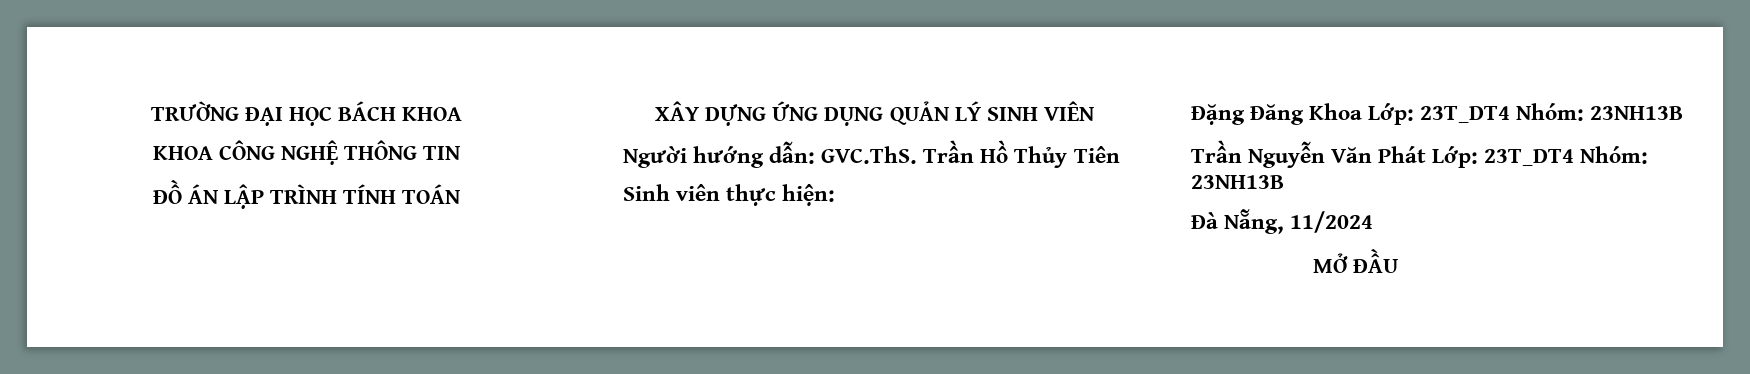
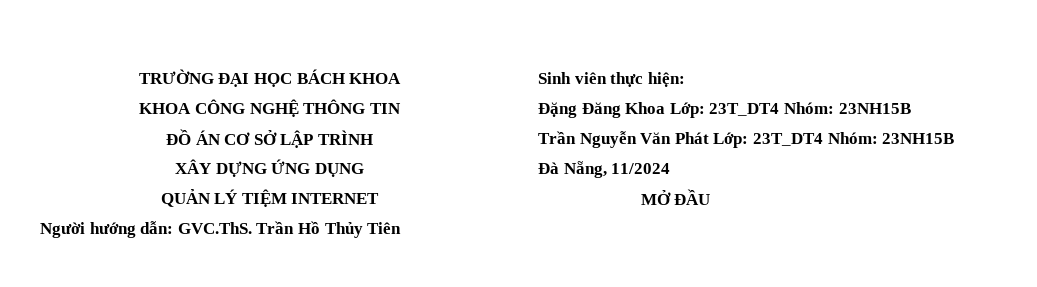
(218, 194) none -> [224,130,277,145] CƠ SỞ
[343,184,461,204] TÍNH TOÁN -> (373, 137) none
(884, 116) none -> (364, 170) //
[986,101,1094,121] SINH VIÊN -> [241,189,380,207] TIỆM INTERNET
[1590,106,1684,120] 23NH13B -> [838,103,911,114] 23NH15B
[1191,175,1284,189] 23NH13B -> [882,133,955,144] 23NH15B

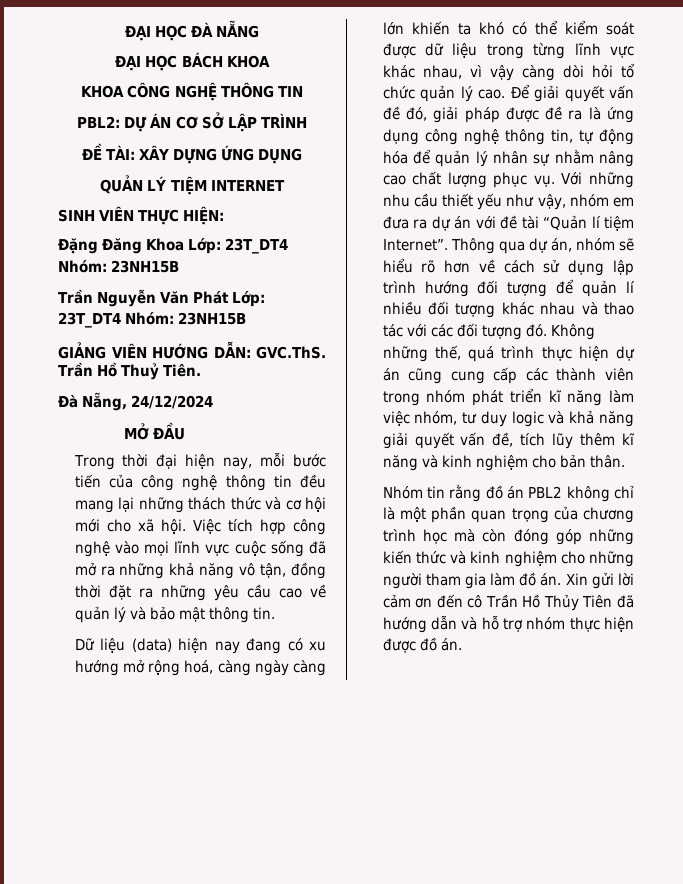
[138,69,214,84] TRƯỜNG -> [124,20,260,41] ĐẠI HỌC ĐÀ NẴNG //
[166,129,192,145] ĐỒ -> [77,116,148,132] PBL2: DỰ
(373, 137) none -> [81,143,135,160] ĐỀ TÀI:
[40,221,402,238] [538,72,685,87] Người hướng dẫn: GVC.ThS. Trần Hồ Thủy Tiên // Sinh viên thực hiện: -> [58,206,225,225] SINH VIÊN THỰC HIỆN:
(955, 138) none -> [58,341,326,359] [58,362,202,380] // GIẢNG VIÊN HƯỚNG DẪN: GVC.ThS. Trần Hồ Thuỷ Tiên.
[611,163,671,174] 11/2024 -> [131,395,214,409] 24/12/2024
(711, 197) none -> [73,452,327,470] [74,474,326,491] [74,497,326,513] [74,519,327,535] [74,540,327,557] [74,562,327,579] [74,584,327,601] [74,606,275,623] [74,638,326,654] [74,659,326,676] [382,20,634,35] [382,43,634,59] [382,63,634,81] [382,84,634,102] [382,106,634,123] [382,129,634,145] [382,149,634,167] [382,171,634,188] [382,193,634,210] [382,215,634,231] [382,238,634,254] [382,258,634,276] [382,279,636,297] [382,301,634,318] [382,323,595,340] [382,345,635,362] [382,367,634,384] [382,388,634,406] [382,410,634,427] [382,432,635,449] [382,454,625,471] [382,484,634,502] [382,506,634,523] [382,529,634,545] [382,550,634,567] [382,572,634,589] [382,594,634,611] [382,615,634,633] [382,637,462,653] // Trong thời đại hiện nay, mỗi bước tiến của công nghệ thông tin đều mang lại những thách thức và cơ hội mới cho xã hội. Việc tích hợp công nghệ vào mọi lĩnh vực cuộc sống đã mở ra những khả năng vô tận, đồng thời đặt ra những yêu cầu cao về quản lý và bảo mật thông tin. // Dữ liệu (data) hiện nay đang có xu hướng mở rộng hoá, càng ngày càng lớn khiến ta khó có thể kiểm soát được dữ liệu trong từng lĩnh vực khác nhau, vì vậy càng dòi hỏi tổ chức quản lý cao. Để giải quyết vấn đề đó, giải pháp được đề ra là ứng dụng công nghệ thông tin, tự động hóa để quản lý nhân sự nhằm nâng cao chất lượng phục vụ. Với những nhu cầu thiết yếu như vậy, nhóm em đưa ra dự án với đề tài “Quản lí tiệm Internet”. Thông qua dự án, nhóm sẽ hiểu rõ hơn về cách sử dụng lập trình hướng đối tượng để quản lí nhiều đối tượng khác nhau và thao tác với các đối tượng đó. Không những thế, quá trình thực hiện dự án cũng cung cấp các thành viên trong nhóm phát triển kĩ năng làm việc nhóm, tư duy logic và khả năng giải quyết vấn đề, tích lũy thêm kĩ năng và kinh nghiệm cho bản thân. // Nhóm tin rằng đồ án PBL2 không chỉ là một phần quan trọng của chương trình học mà còn đóng góp những kiến thức và kinh nghiệm cho những người tham gia làm đồ án. Xin gửi lời cảm ơn đến cô Trần Hồ Thủy Tiên đã hướng dẫn và hỗ trợ nhóm thực hiện được đồ án.

